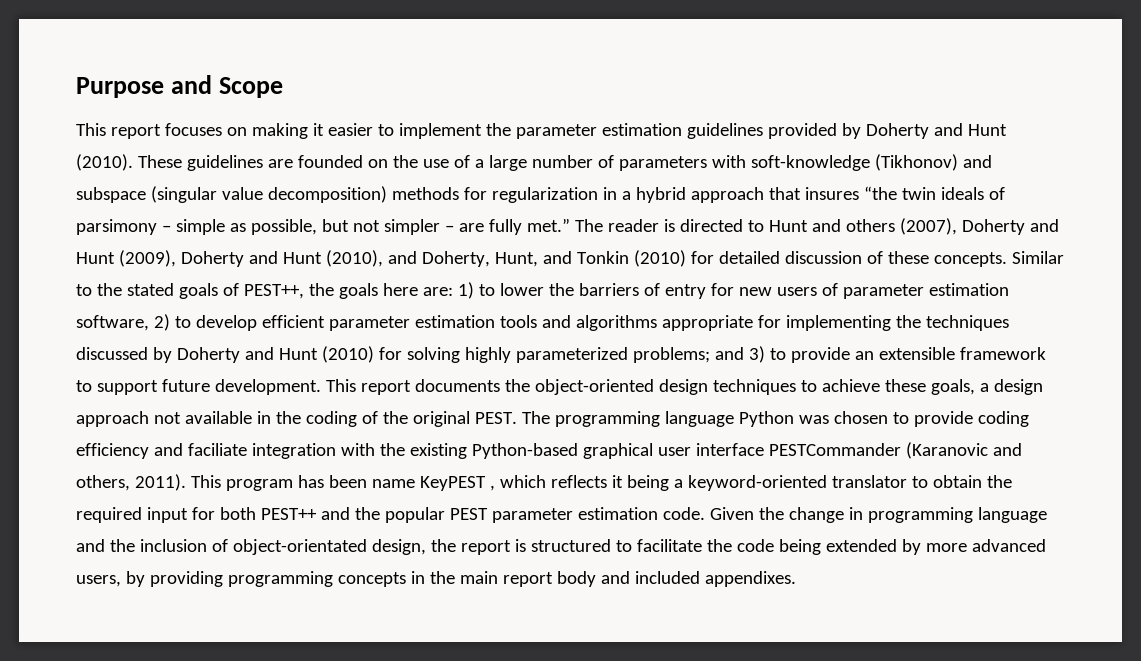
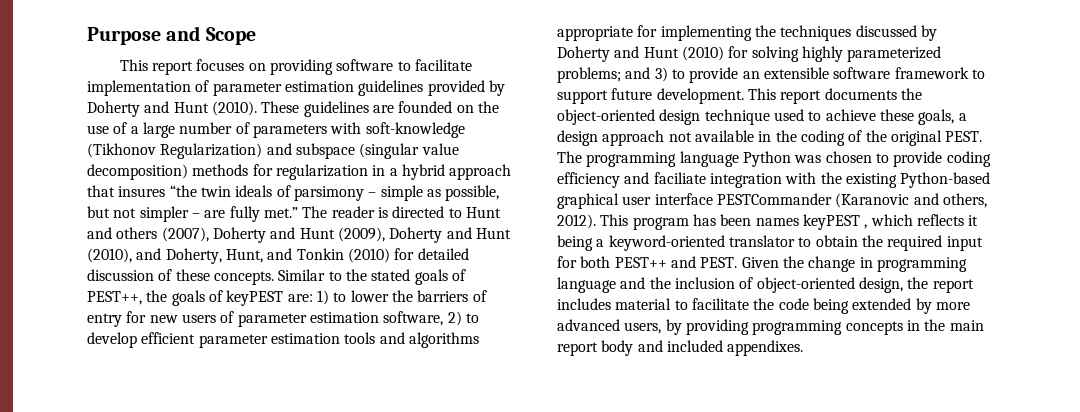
[251,123,511,139] making it easier to implement the -> [269,59,472,75] [87,80,210,96] providing software to facilitate implementation of
[874,154,958,171] (Tikhonov) -> [87,143,263,159] (Tikhonov Regularization)
[382,283,418,296] here -> [208,290,284,306] of keyPEST
(955, 353) none -> [833,67,891,79] software
[712,379,796,395] techniques -> [704,109,804,125] technique used
[134,474,186,491] 2011). -> [557,214,596,229] 2012).
[371,476,486,491] name KeyPEST -> [755,214,860,230] names keyPEST
[354,507,705,523] the popular PEST parameter estimation code. -> [700,257,738,268] PEST.
[232,539,367,555] object-orientated -> [756,277,855,293] object-oriented
[514,539,611,552] is structured -> [557,298,672,310] includes material

